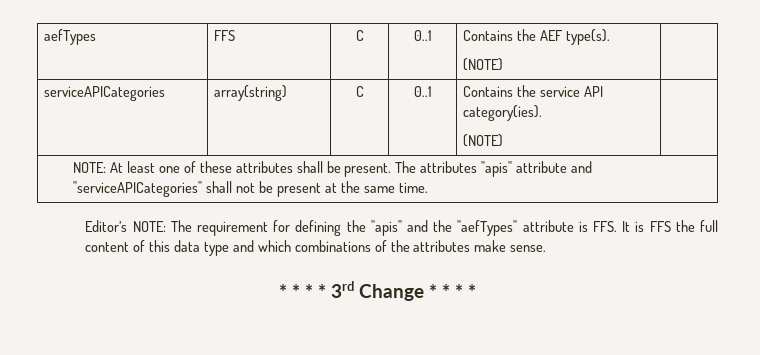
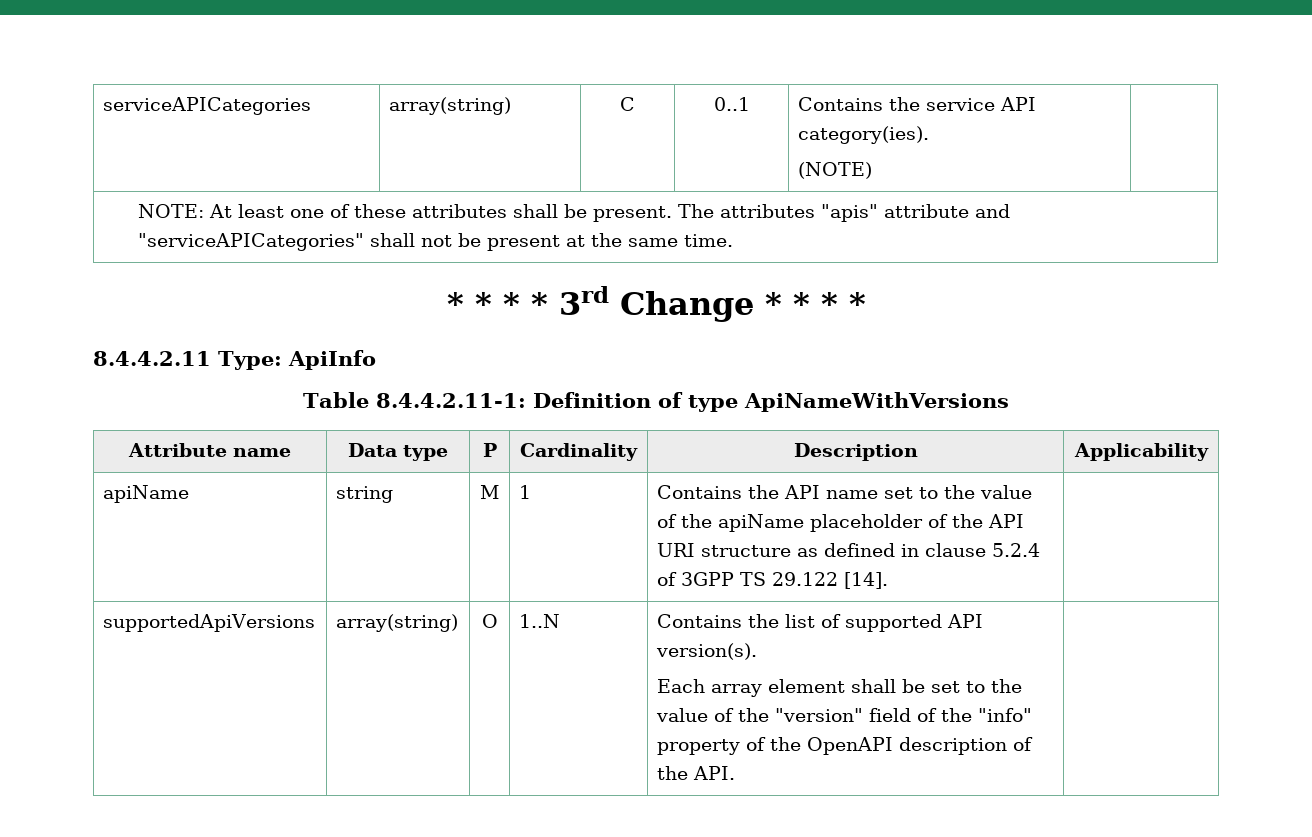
[44,29,97,45] [214,30,236,41] [355,30,364,41] [413,30,432,41] [463,29,610,45] [463,58,504,71] aefTypes | FFS | C | 0..1 | Contains the AEF type(s). // (NOTE) | // -> (103, 106) none
[85,220,718,236] [85,240,547,256] // Editor’s NOTE: The requirement for defining the "apis" and the "aefTypes" attribute is FFS. It is FFS the full content of this data type and which combinations of the attributes make sense. -> (734, 240) none
(476, 291) none -> [93,350,376,370] [302,392,1010,412] [128,443,291,457] [348,443,448,461] [482,443,497,457] [520,443,638,461] [793,443,918,461] [1073,443,1209,461] [103,485,190,503] [336,486,394,503] [480,485,499,499] [519,485,532,499] [657,485,1033,499] [657,514,1025,532] [657,543,1041,557] [657,572,889,589] [103,614,316,632] [336,614,459,632] [481,614,498,628] [519,614,561,628] [657,614,984,632] [656,643,758,660] [657,679,1023,697] [656,708,1033,722] [657,737,1034,755] [657,766,736,780] // 8.4.4.2.11 Type: ApiInfo // Table 8.4.4.2.11-1: Definition of type ApiNameWithVersions // Attribute name | Data type | P | Cardinality | Description | Applicability // apiName | string | M | 1 | Contains the API name set to the value of the apiName placeholder of the API URI structure as defined in clause 5.2.4 of 3GPP TS 29.122 [14]. | // supportedApiVersions | array(string) | O | 1..N | Contains the list of supported API version(s). // Each array element shall be set to the value of the "version" field of the "info" property of the OpenAPI description of the API. |

